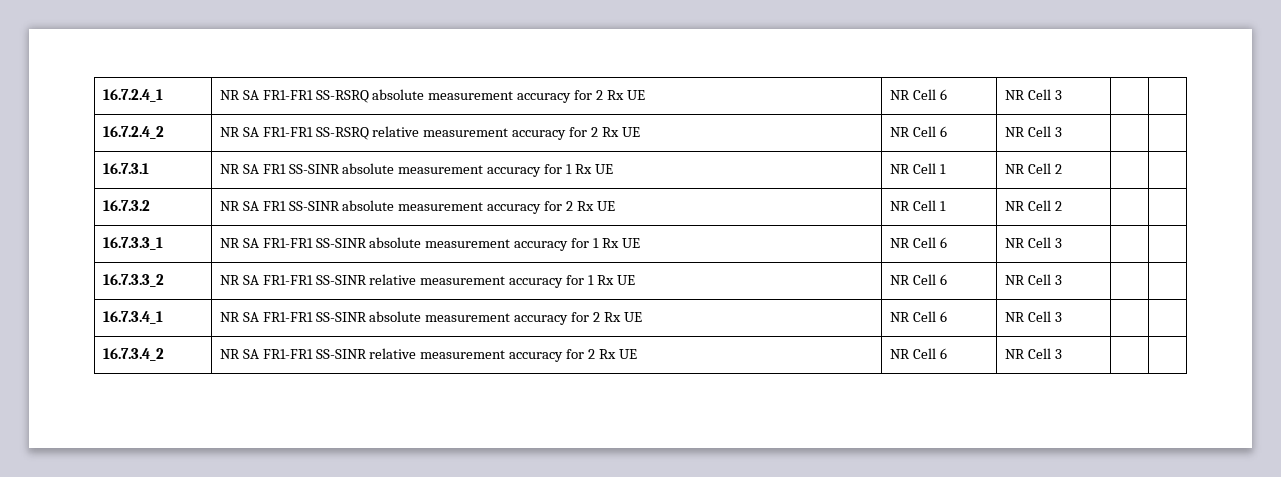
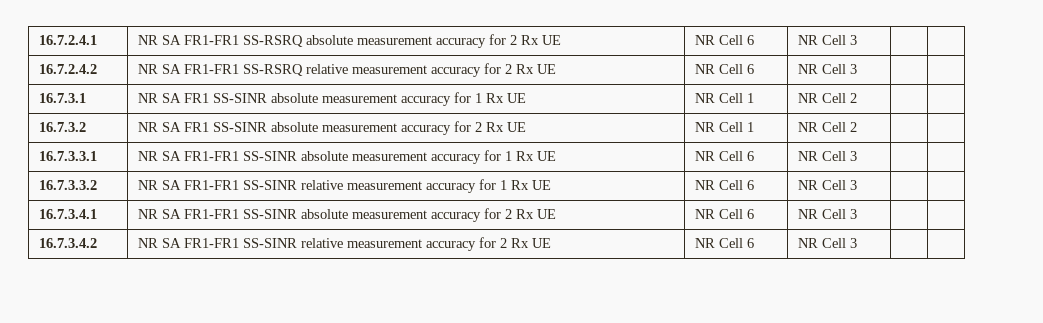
[102,89,163,102] 16.7.2.4_1 -> [39,35,98,45] 16.7.2.4.1
[102,126,164,139] 16.7.2.4_2 -> [39,64,98,74] 16.7.2.4.2
[102,237,163,250] 16.7.3.3_1 -> [39,151,98,161] 16.7.3.3.1
[102,274,164,287] 16.7.3.3_2 -> [39,180,98,190] 16.7.3.3.2
[102,311,163,324] 16.7.3.4_1 -> [39,209,98,219] 16.7.3.4.1
[102,348,164,361] 16.7.3.4_2 -> [39,238,98,248] 16.7.3.4.2

